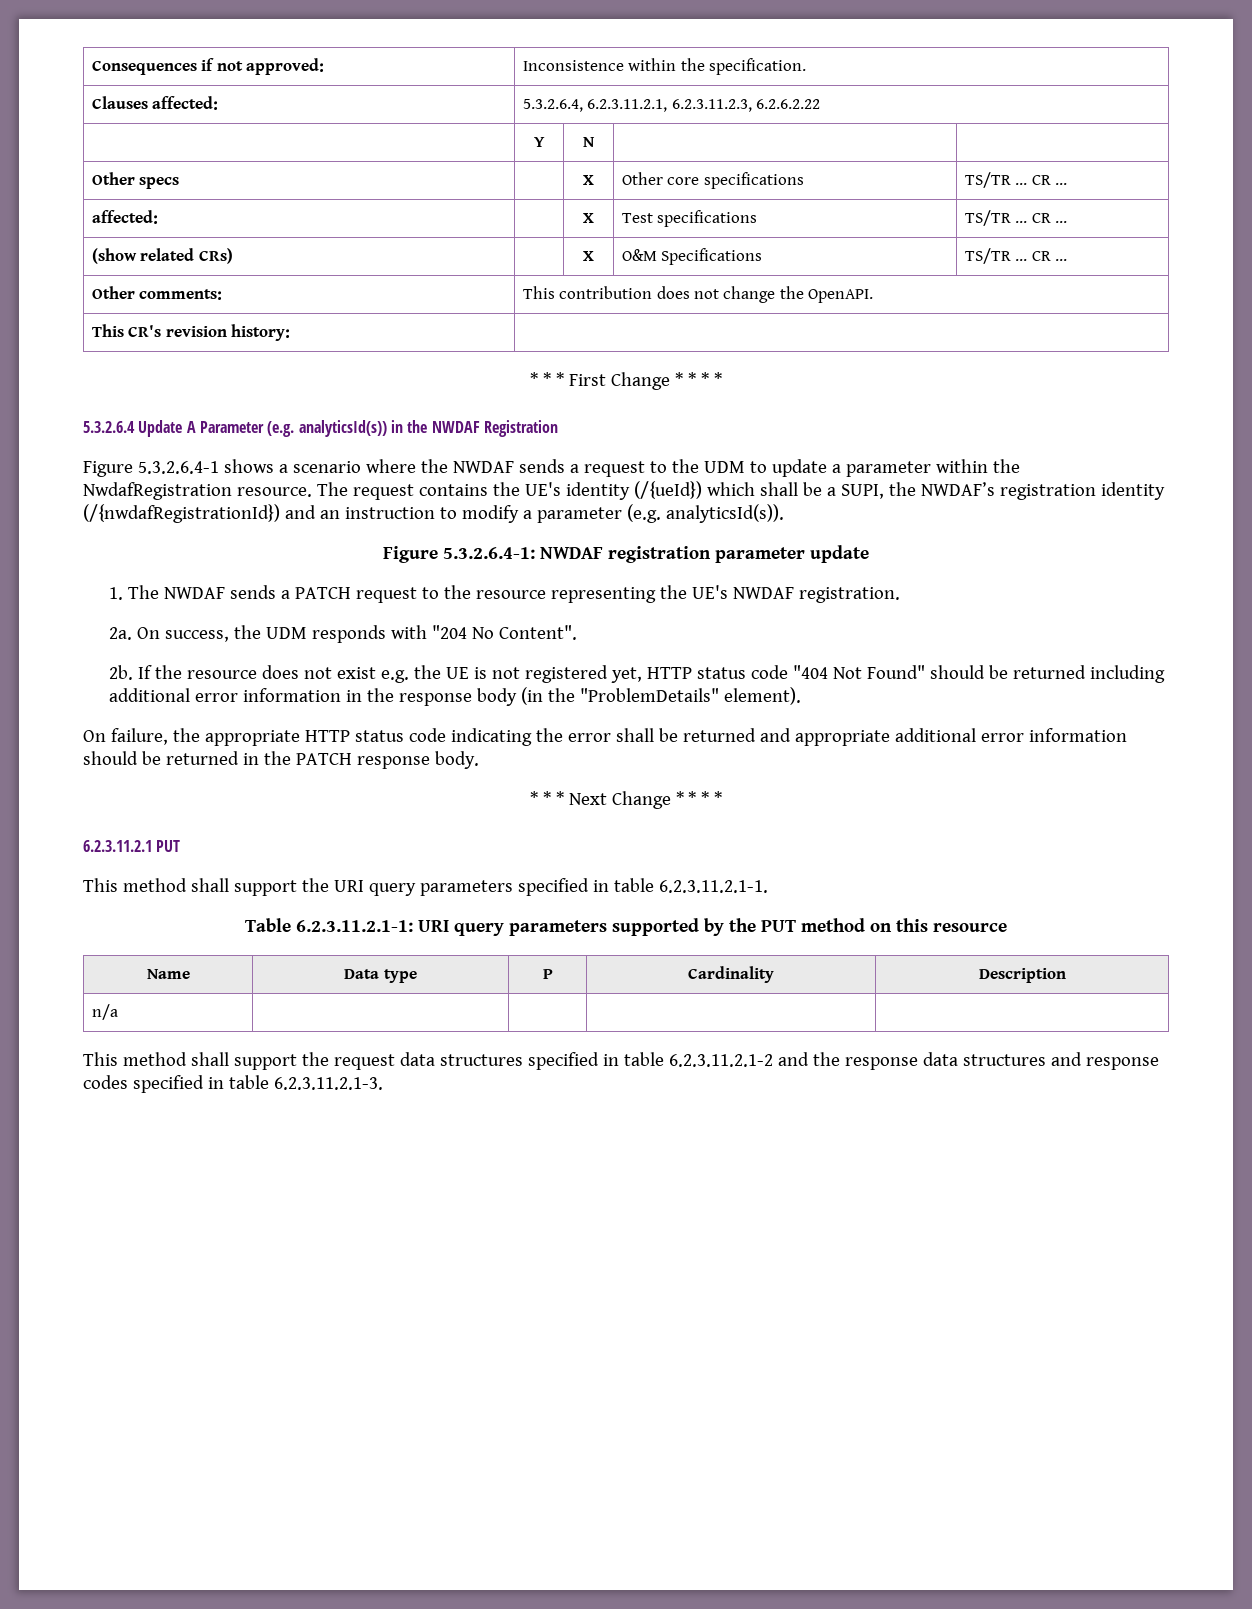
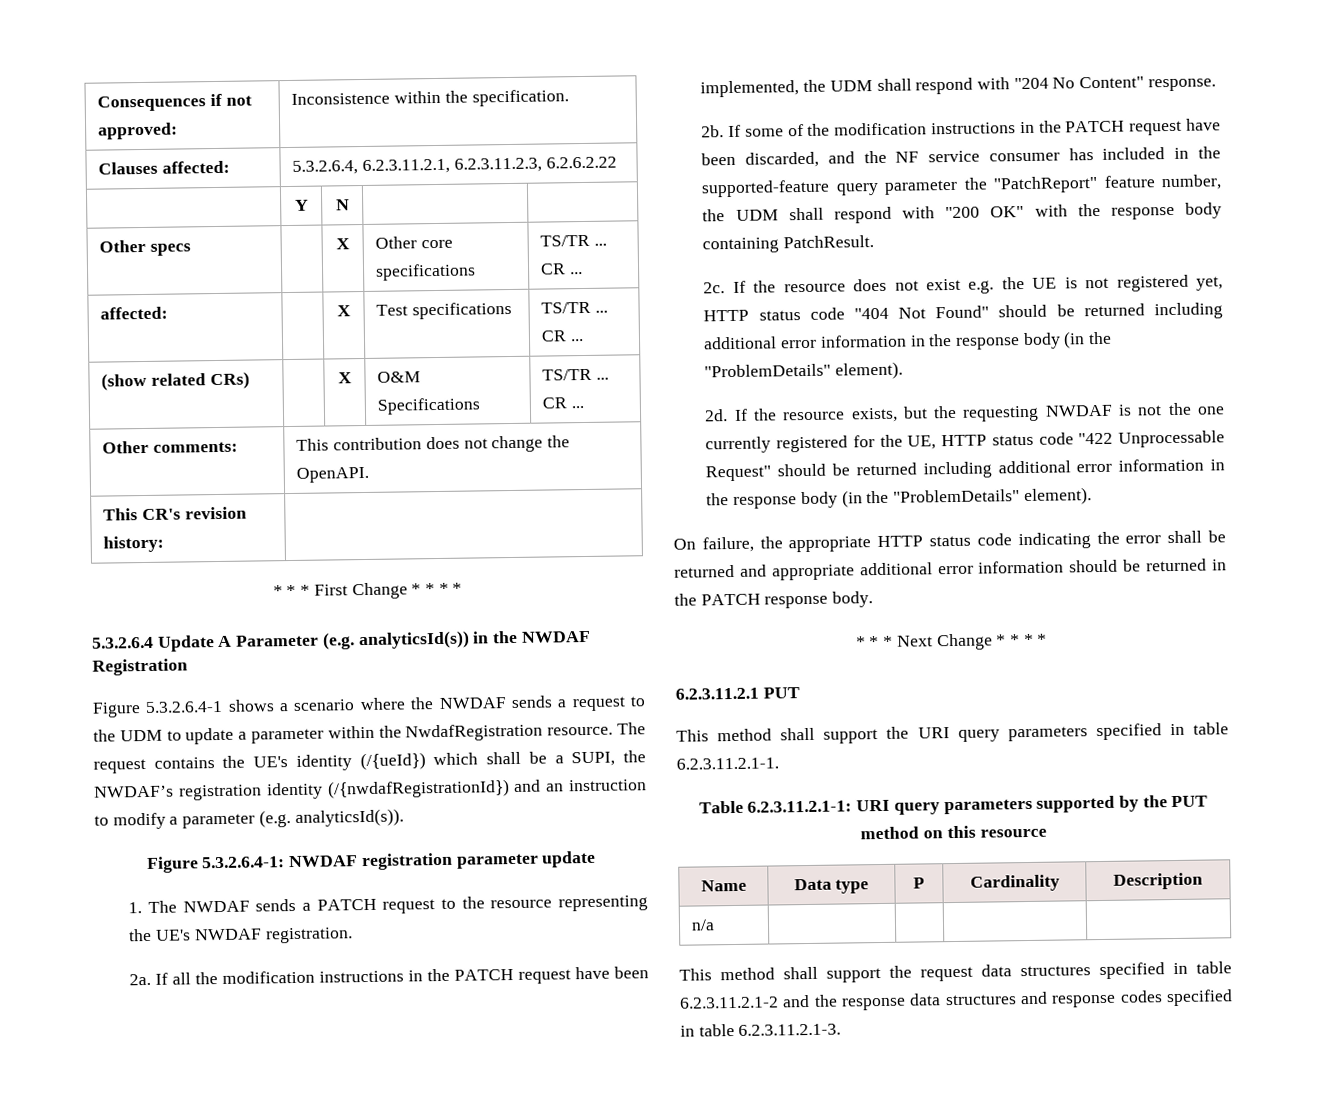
[137,625,387,643] On success, the UDM responds -> [155,966,649,985] [700,77,974,98] If all the modification instructions in the PATCH request have been implemented, the UDM shall respond
[499,625,578,640] Content". -> [1079,76,1216,92] Content" response.
(153, 672) none -> [744,118,1221,137] [701,146,1221,168] [701,174,1222,198] [702,202,1222,224] [702,235,875,254] [703,280,746,294] some of the modification instructions in the PATCH request have been discarded, and the NF service consumer has included in the supported-feature query parameter the "PatchReport" feature number, the UDM shall respond with "200 OK" with the response body containing PatchResult. // 2c. If
(802, 696) none -> [704,402,1225,423] [705,430,1225,454] [705,458,1225,482] [706,487,1092,509] // 2d. If the resource exists, but the requesting NWDAF is not the one currently registered for the UE, HTTP status code "422 Unprocessable Request" should be returned including additional error information in the response body (in the "ProblemDetails" element).

